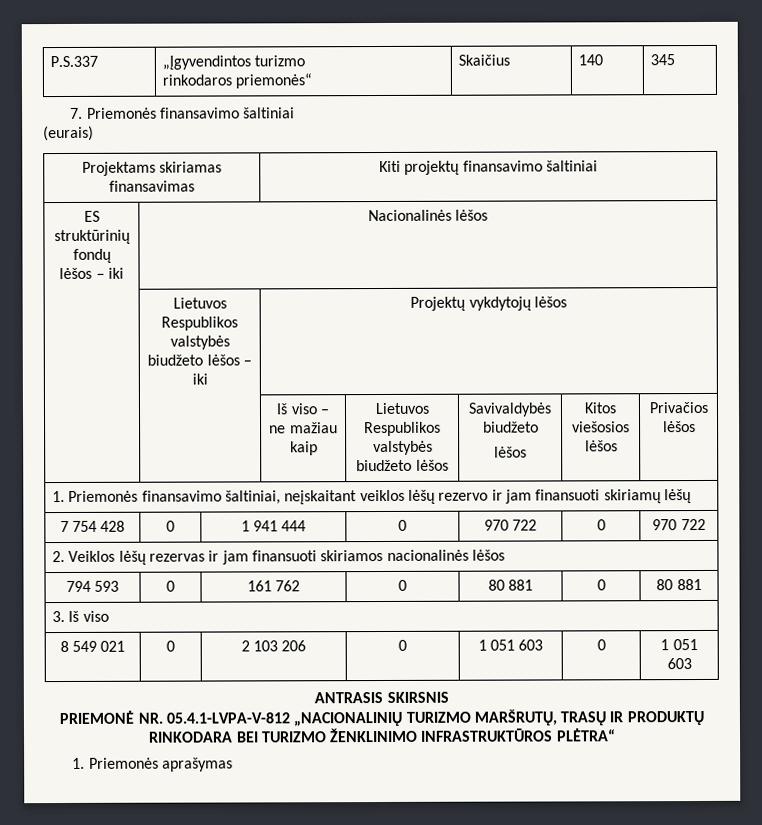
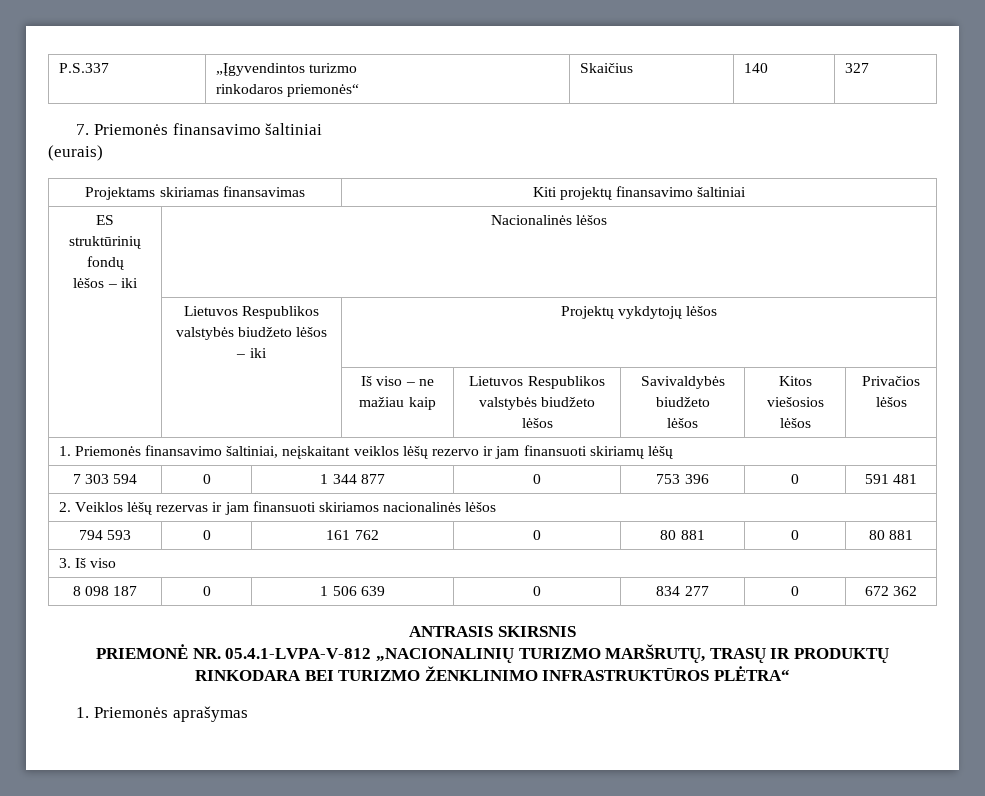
[649,54,675,66] 345 -> [844,63,869,73] 327
[72,520,126,532] [166,520,175,532] [240,520,307,532] [398,519,407,531] [483,519,538,531] [596,519,606,531] [652,518,706,531] 754 428 | 0 | 1 941 444 | 0 | 970 722 | 0 | 970 722 -> [85,474,138,484] [202,474,211,484] [320,474,385,484] [533,474,541,484] [656,474,709,484] [791,474,799,484] [864,474,918,484] 303 594 | 0 | 1 344 877 | 0 | 753 396 | 0 | 591 481
[72,640,126,652] [166,640,175,652] [240,640,307,652] [398,639,407,651] [477,639,544,651] [596,639,606,651] [660,639,698,651] [666,658,692,670] 549 021 | 0 | 2 103 206 | 0 | 1 051 603 | 0 | 1 051 603 -> [85,586,138,596] [202,586,211,596] [320,586,385,596] [533,586,541,596] [656,586,709,596] [791,586,799,596] [864,586,918,596] 098 187 | 0 | 1 506 639 | 0 | 834 277 | 0 | 672 362

